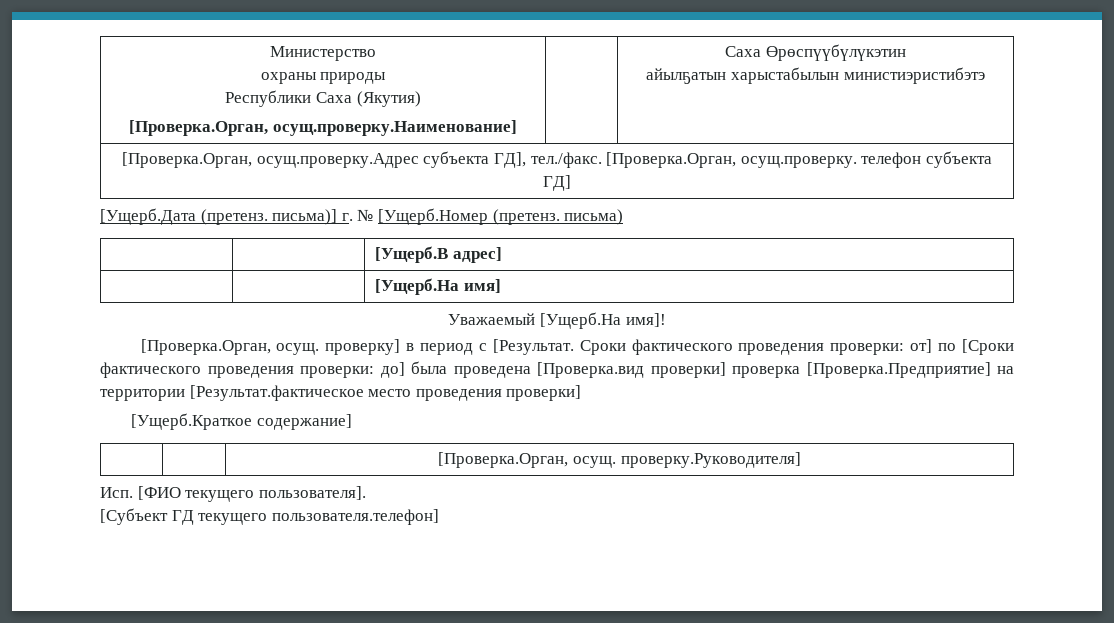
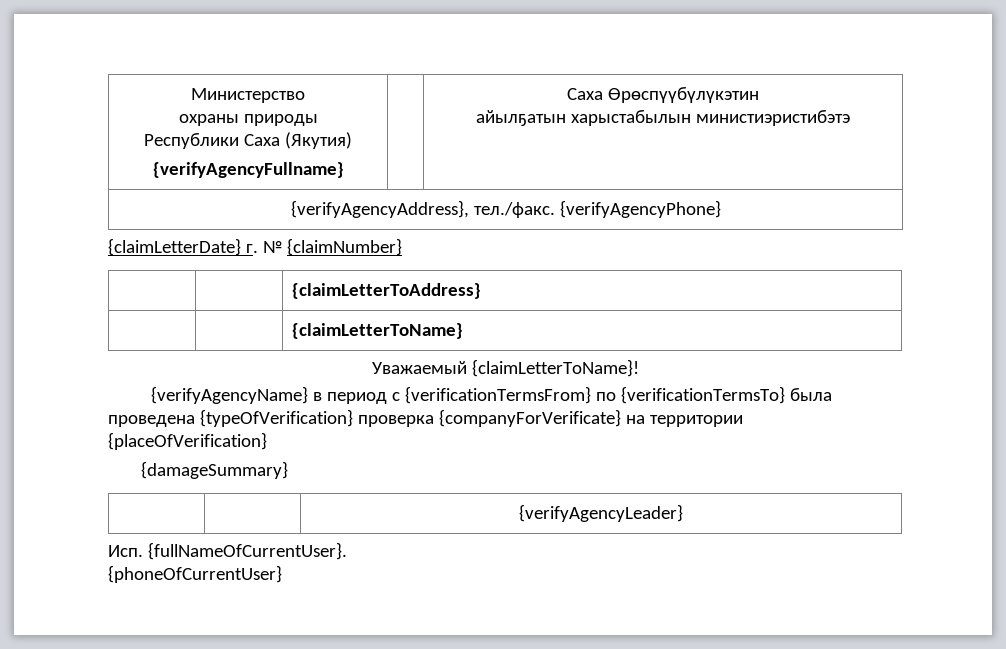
[129,120,517,136] [Проверка.Орган, осущ.проверку.Наименование] -> [152,162,344,178] {verifyAgencyFullname}
[122,151,992,168] [543,175,571,191] [100,208,624,225] [375,246,502,263] [375,278,501,295] [448,312,666,329] [140,339,1015,355] [100,361,1014,378] [100,385,582,401] [131,413,352,430] [438,452,801,468] [100,486,366,502] [100,508,439,525] [Проверка.Орган, осущ.проверку.Адрес субъекта ГД], тел./факс. [Проверка.Орган, осущ.проверку. телефон субъекта ГД] // [Ущерб.Дата (претенз. письма)] г. № [Ущерб.Номер (претенз. письма) // | | [Ущерб.В адрес] // | | [Ущерб.На имя] // Уважаемый [Ущерб.На имя]! // [Проверка.Орган, осущ. проверку] в период с [Результат. Сроки фактического проведения проверки: от] по [Сроки фактического проведения проверки: до] была проведена [Проверка.вид проверки] проверка [Проверка.Предприятие] на территории [Результат.фактическое место проведения проверки] // [Ущерб.Краткое содержание] // | | [Проверка.Орган, осущ. проверку.Руководителя] // Исп. [ФИО текущего пользователя]. // [Субъект ГД текущего пользователя.телефон] -> [290,200,721,218] [108,238,402,256] [292,283,482,299] [292,323,464,339] [372,359,639,377] [151,386,833,404] [108,409,743,427] [108,432,267,450] [141,461,289,479] [519,504,683,522] [108,542,347,560] [108,565,282,583] {verifyAgencyAddress}, тел./факс. {verifyAgencyPhone} // {claimLetterDate} г. № {claimNumber} // | | {claimLetterToAddress} // | | {claimLetterToName} // Уважаемый {claimLetterToName}! // {verifyAgencyName} в период с {verificationTermsFrom} по {verificationTermsTo} была проведена {typeOfVerification} проверка {сompanyForVerificate} на территории {placeOfVerification} // {damageSummary} // | | {verifyAgencyLeader} // Исп. {fullNameOfCurrentUser}. // {phoneOfCurrentUser}

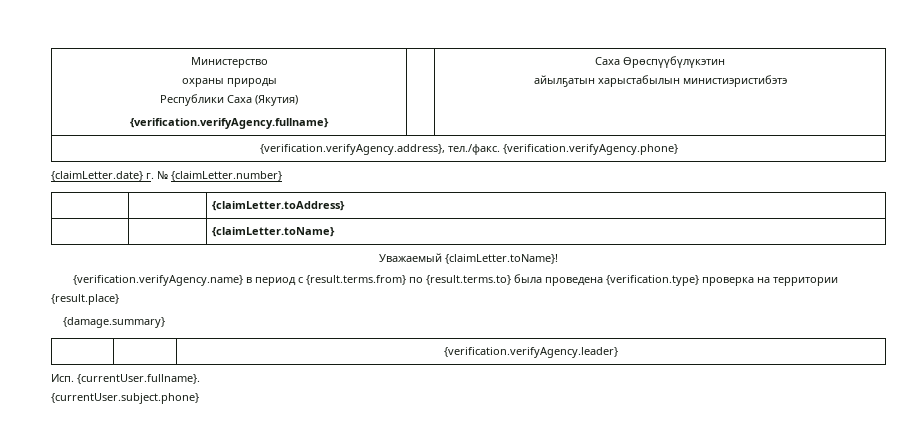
[152,162,344,178] {verifyAgencyFullname} -> [130,118,329,129] {verification.verifyAgency.fullname}
[290,200,721,218] [108,238,402,256] [292,283,482,299] [292,323,464,339] {verifyAgencyAddress}, тел./факс. {verifyAgencyPhone} // {claimLetterDate} г. № {claimNumber} // | | {claimLetterToAddress} // | | {claimLetterToName} -> [259,144,678,155] [51,171,282,181] [211,201,345,211] [211,227,335,237] {verification.verifyAgency.address}, тел./факс. {verification.verifyAgency.phone} // {claimLetter.date} г. № {claimLetter.number} // | | {claimLetter.toAddress} // | | {claimLetter.toName}
[471,359,639,377] [151,386,309,404] {claimLetterToName}! // {verifyAgencyName} -> [445,254,558,264] [73,275,244,286] {claimLetter.toName}! // {verification.verifyAgency.name}
[405,386,833,404] [108,409,743,427] [108,432,267,450] [141,461,289,479] [519,504,683,522] {verificationTermsFrom} по {verificationTermsTo} была проведена {typeOfVerification} проверка {сompanyForVerificate} на территории {placeOfVerification} // {damageSummary} // | | {verifyAgencyLeader} -> [306,274,839,286] [51,294,119,305] [63,317,166,328] [444,347,618,358] {result.terms.from} по {result.terms.to} была проведена {verification.type} проверка на территории {result.place} // {damage.summary} // | | {verification.verifyAgency.leader}
[147,542,347,560] [108,565,282,583] {fullNameOfCurrentUser}. // {phoneOfCurrentUser} -> [77,374,200,384] [51,393,199,404] {currentUser.fullname}. // {currentUser.subject.phone}

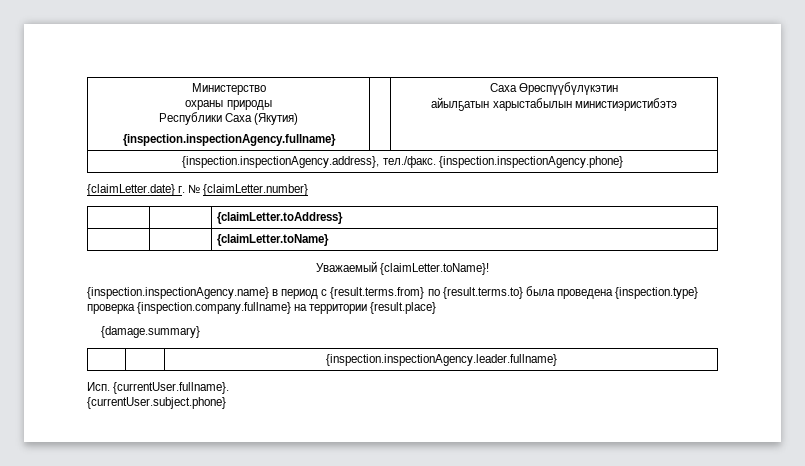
[130,118,329,129] {verification.verifyAgency.fullname} -> [122,134,336,146] {inspection.inspectionAgency.fullname}
[259,144,678,155] {verification.verifyAgency.address}, тел./факс. {verification.verifyAgency.phone} -> [182,156,623,168] {inspection.inspectionAgency.address}, тел./факс. {inspection.inspectionAgency.phone}
[73,275,244,286] {verification.verifyAgency.name} -> [87,287,269,299] {inspection.inspectionAgency.name}
[606,275,755,286] {verification.type} проверка -> [614,287,698,299] [87,302,292,314] {inspection.type} проверка {inspection.company.fullname}
[444,347,618,358] {verification.verifyAgency.leader} -> [325,354,557,366] {inspection.inspectionAgency.leader.fullname}

